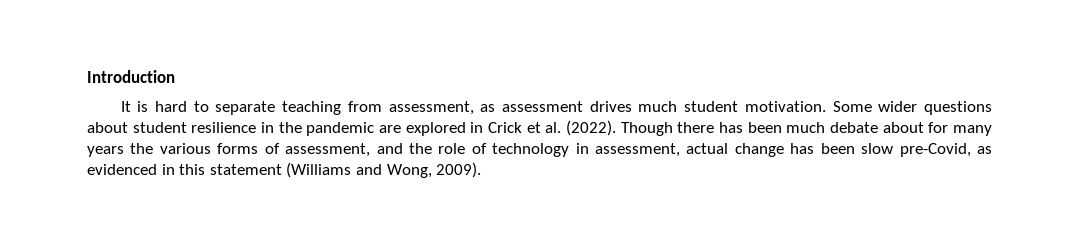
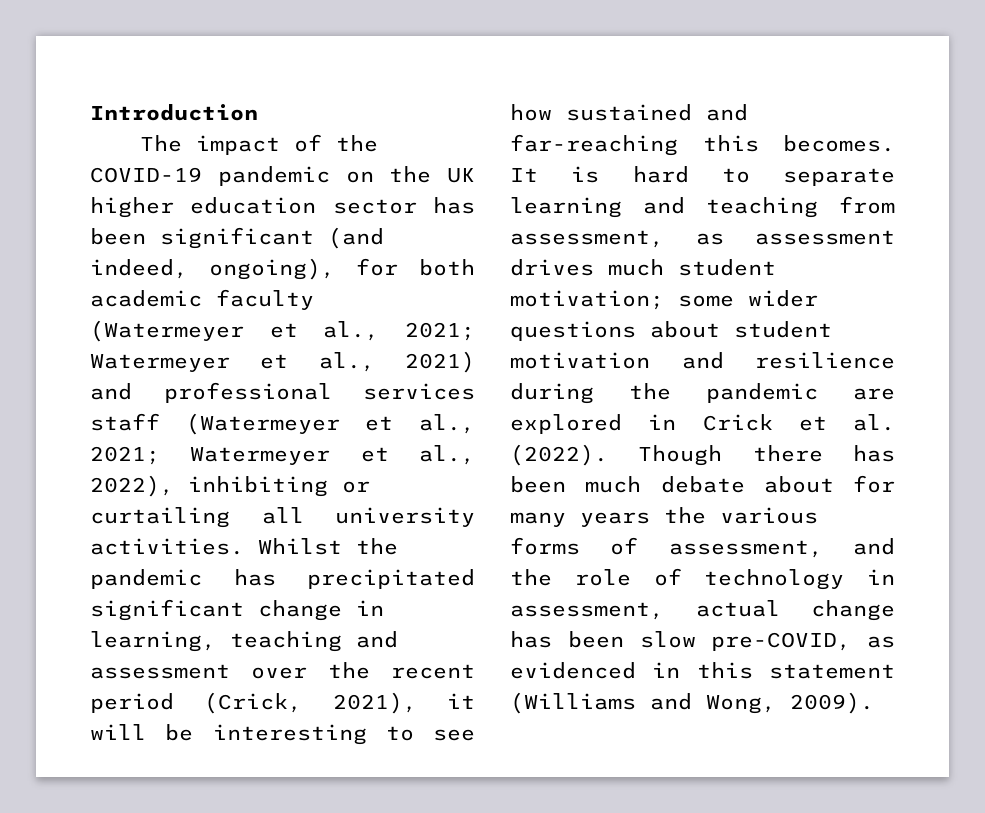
(175, 76) none -> [140,134,379,155] [90,166,475,186] [90,197,475,218] [90,227,384,249] [90,258,475,280] [90,289,314,310] [90,320,475,342] [90,351,475,373] [90,382,475,403] [90,413,475,435] [90,445,475,465] [90,475,370,497] [90,507,475,528] [90,538,398,555] [90,569,475,589] [90,599,384,621] [90,631,398,652] [90,662,475,679] [90,692,475,714] [90,724,475,745] [510,104,748,121] [510,134,895,156] The impact of the COVID-19 pandemic on the UK higher education sector has been significant (and indeed, ongoing), for both academic faculty (Watermeyer et al., 2021; Watermeyer et al., 2021) and professional services staff (Watermeyer et al., 2021; Watermeyer et al., 2022), inhibiting or curtailing all university activities. Whilst the pandemic has precipitated significant change in learning, teaching and assessment over the recent period (Crick, 2021), it will be interesting to see how sustained and far-reaching this becomes.
(276, 108) none -> [510,197,685,218] learning and
[744,101,872,112] motivation. Some -> [510,290,734,310] motivation; some
[191,122,274,133] resilience in -> [510,352,895,369] [510,383,594,404] motivation and resilience during
[899,143,971,157] pre-Covid, -> [711,632,852,651] pre-COVID,

